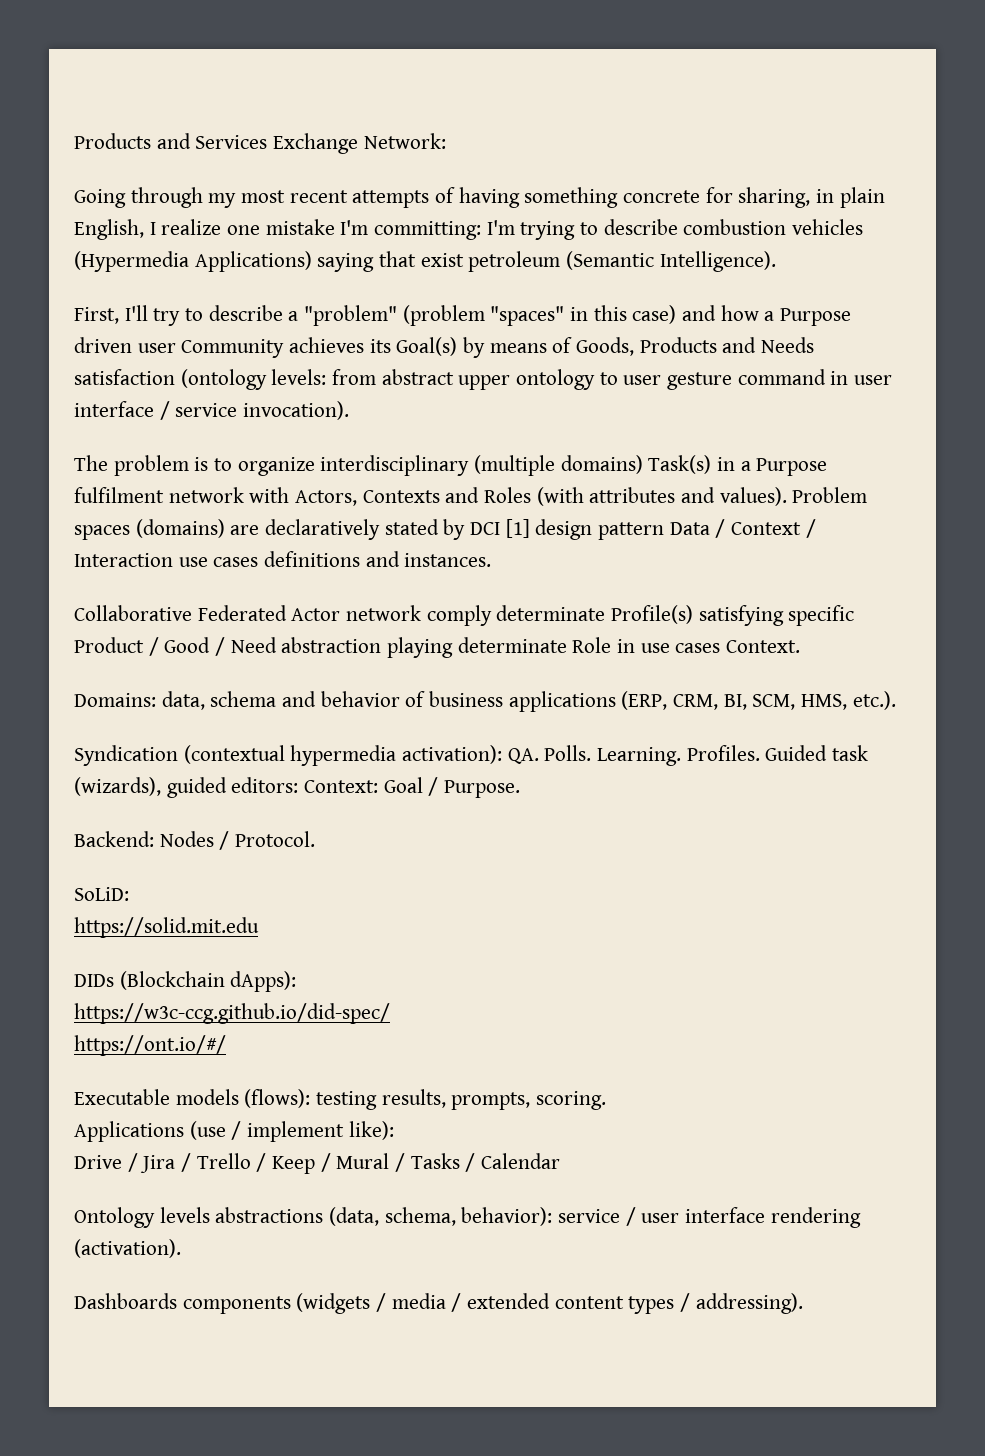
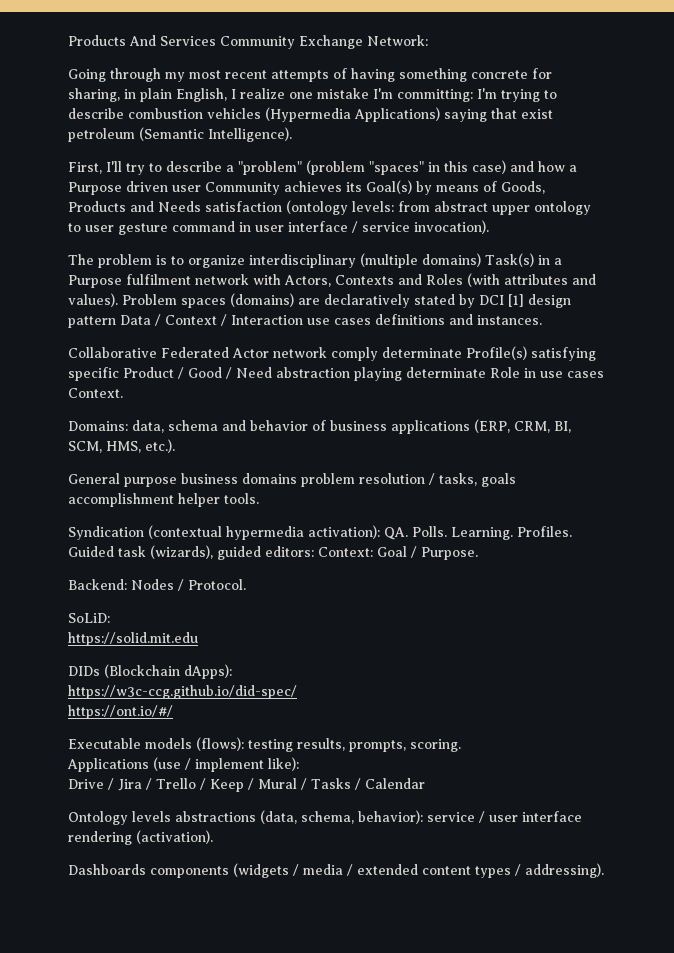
[74,133,268,149] Products and Services -> [68,35,295,49] Products And Services Community
(896, 700) none -> [68,473,516,487] [68,493,259,507] // General purpose business domains problem resolution / tasks, goals accomplishment helper tools.

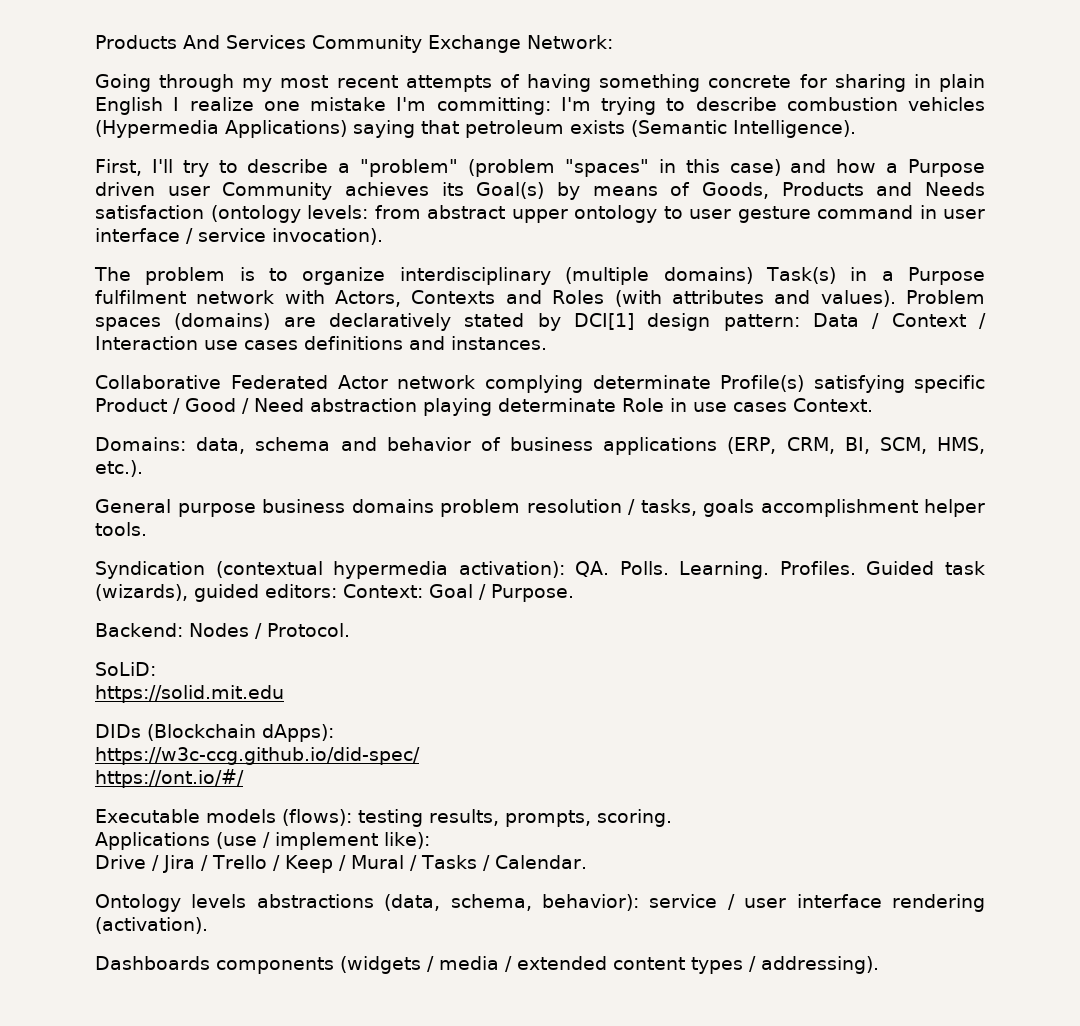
[68,88,120,102] sharing, -> [834,74,906,92] sharing
[176,88,227,102] English, -> [95,97,163,115] English
[521,109,553,119] [68,128,135,142] exist petroleum -> [465,120,625,138] petroleum exists
[479,294,571,308] [68,316,116,328] DCI [1] design pattern -> [574,313,800,331] DCI[1] design pattern:
[331,347,378,361] comply -> [484,375,583,393] complying
[365,778,425,789] Calendar -> [494,855,587,869] Calendar.

